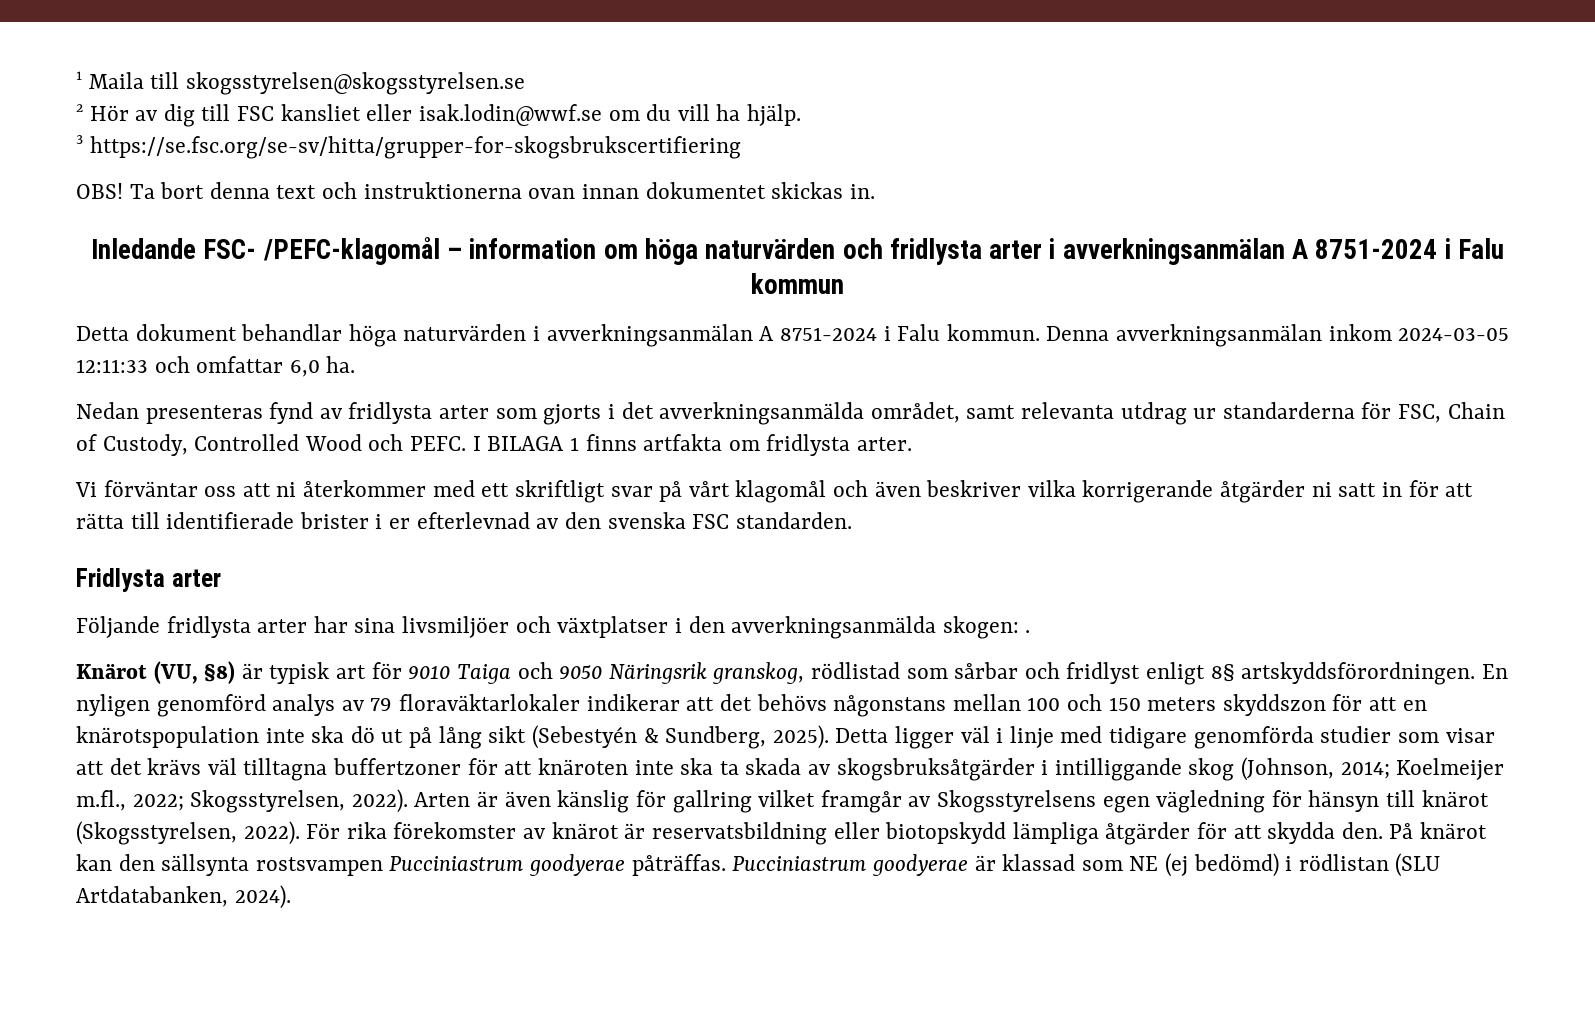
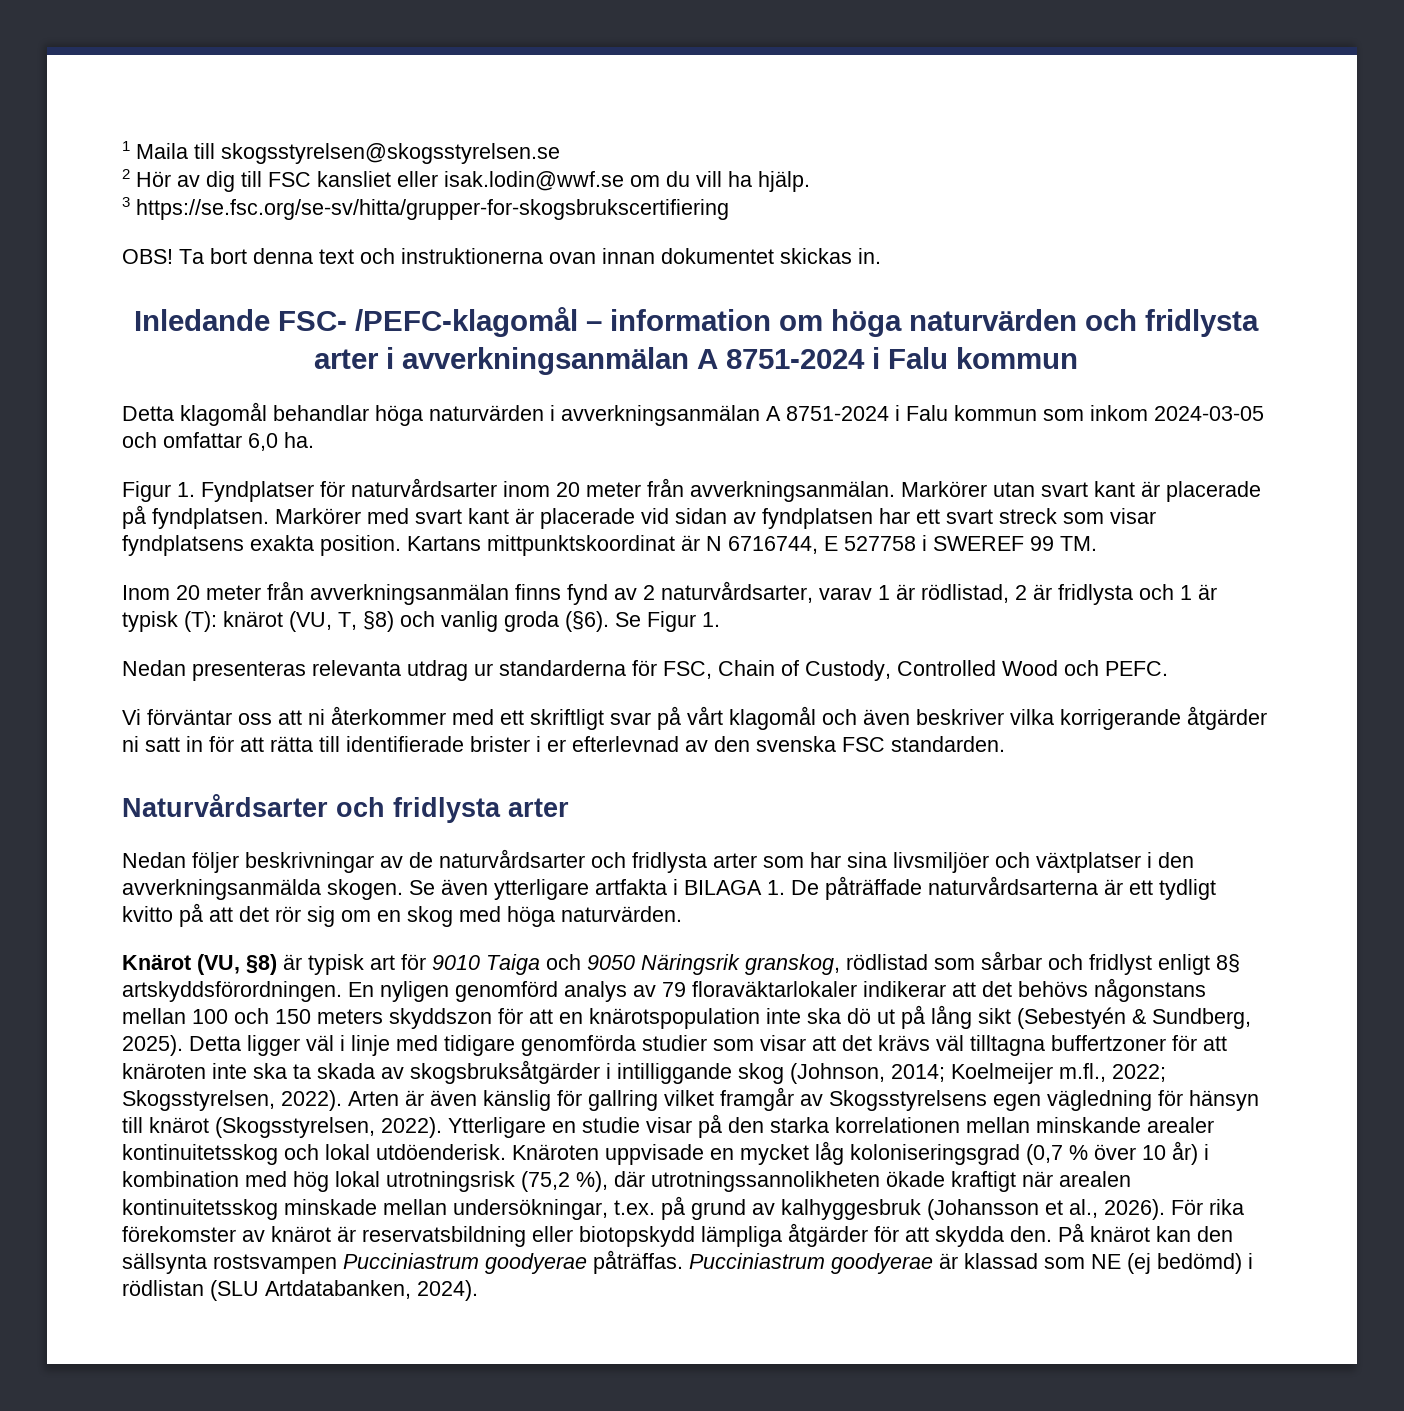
[135,324,237,341] dokument -> [180,402,267,426] klagomål
[946,324,1322,347] kommun. Denna avverkningsanmälan -> [954,405,1084,421] kommun som
[76,359,148,373] 12:11:33 -> (1264, 413) none
[76,402,1016,425] Nedan presenteras fynd av fridlysta arter som gjorts i det avverkningsanmälda området, samt -> [122,478,1261,502] [122,505,1156,529] [122,535,1097,556] [122,581,1217,605] [122,611,720,632] [122,660,306,681] Figur 1. Fyndplatser för naturvårdsarter inom 20 meter från avverkningsanmälan. Markörer utan svart kant är placerade på fyndplatsen. Markörer med svart kant är placerade vid sidan av fyndplatsen har ett svart streck som visar fyndplatsens exakta position. Kartans mittpunktskoordinat är N 6716744, E 527758 i SWEREF 99 TM. // Inom 20 meter från avverkningsanmälan finns fynd av 2 naturvårdsarter, varav 1 är rödlistad, 2 är fridlysta och 1 är typisk (T): knärot (VU, T, §8) och vanlig groda (§6). Se Figur 1. // Nedan presenteras
[472,434,912,456] I BILAGA 1 finns artfakta om fridlysta arter. -> (1168, 668) none
[76,568,221,592] [76,616,308,638] Fridlysta arter // Följande fridlysta arter -> [122,794,569,823] [122,849,804,873] Naturvårdsarter och fridlysta arter // Nedan följer beskrivningar av de naturvårdsarter och fridlysta arter som
[942,616,1031,639] skogen: . -> [327,876,1216,900] [122,903,682,927] skogen. Se även ytterligare artfakta i BILAGA 1. De påträffade naturvårdsarterna är ett tydligt kvitto på att det rör sig om en skog med höga naturvärden.
(300, 833) none -> [448,1114,1214,1138] [122,1141,1209,1165] [122,1171,1131,1192] [122,1196,1165,1220] Ytterligare en studie visar på den starka korrelationen mellan minskande arealer kontinuitetsskog och lokal utdöenderisk. Knäroten uppvisade en mycket låg koloniseringsgrad (0,7 % över 10 år) i kombination med hög lokal utrotningsrisk (75,2 %), där utrotningssannolikheten ökade kraftigt när arealen kontinuitetsskog minskade mellan undersökningar, t.ex. på grund av kalhyggesbruk (Johansson et al., 2026).

